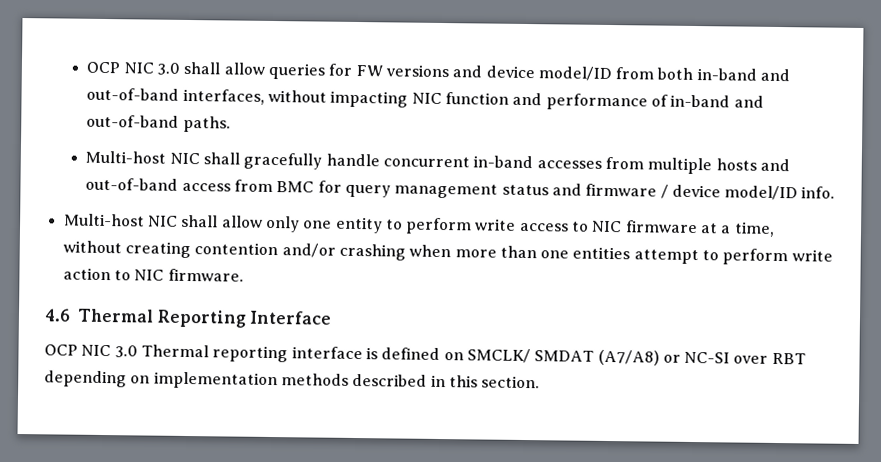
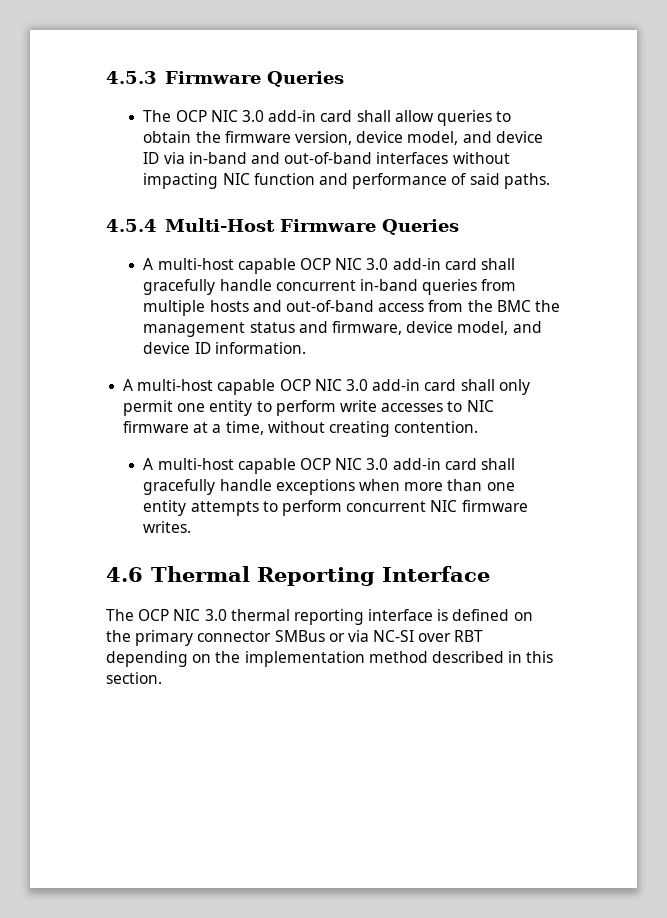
[86,61,180,75] OCP NIC 3.0 -> [106,71,344,87] [143,110,353,122] 4.5.3 Firmware Queries // The OCP NIC 3.0 add-in card
[328,63,791,82] [86,87,265,105] for FW versions and device model/ID from both in-band and out-of-band interfaces, -> [496,111,512,122] [143,131,543,145] [143,152,449,164] to obtain the firmware version, device model, and device ID via in-band and out-of-band interfaces
[670,94,764,108] [86,114,231,133] [85,150,200,165] in-band and out-of-band paths. // Multi-host NIC -> [469,173,550,189] [106,218,459,235] [143,258,477,274] said paths. // 4.5.4 Multi-Host Firmware Queries // A multi-host capable OCP NIC 3.0 add-in card
[536,160,602,169] accesses -> [422,279,478,295] queries
[276,180,836,201] [63,213,300,233] BMC for query management status and firmware / device model/ID info. // Multi-host NIC shall allow only -> [467,300,560,312] [143,321,542,337] [143,342,306,354] [123,379,530,395] [123,400,174,416] the BMC the management status and firmware, device model, and device ID information. // A multi-host capable OCP NIC 3.0 add-in card shall only permit
[519,222,569,232] access -> [381,403,444,412] accesses
[194,242,833,266] [62,267,244,282] contention and/or crashing when more than one entities attempt to perform write action to NIC firmware. -> [394,421,479,433] [143,458,515,474] [143,479,515,495] [143,500,528,516] [143,521,192,533] contention. // A multi-host capable OCP NIC 3.0 add-in card shall gracefully handle exceptions when more than one entity attempts to perform concurrent NIC firmware writes.
[44,344,209,358] OCP NIC 3.0 Thermal -> [106,609,290,621] The OCP NIC 3.0 thermal
[466,348,681,366] SMCLK/ SMDAT (A7/A8) or -> [106,630,369,646] the primary connector SMBus or via
[153,371,349,390] implementation methods -> [215,651,428,667] the implementation method

